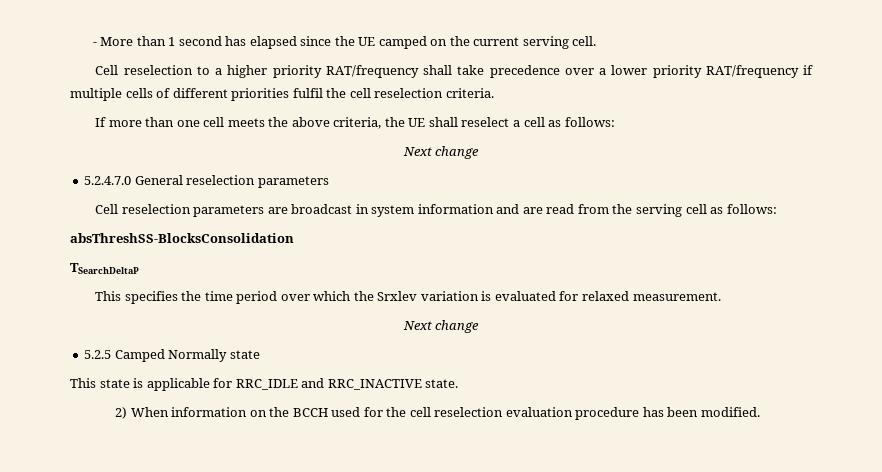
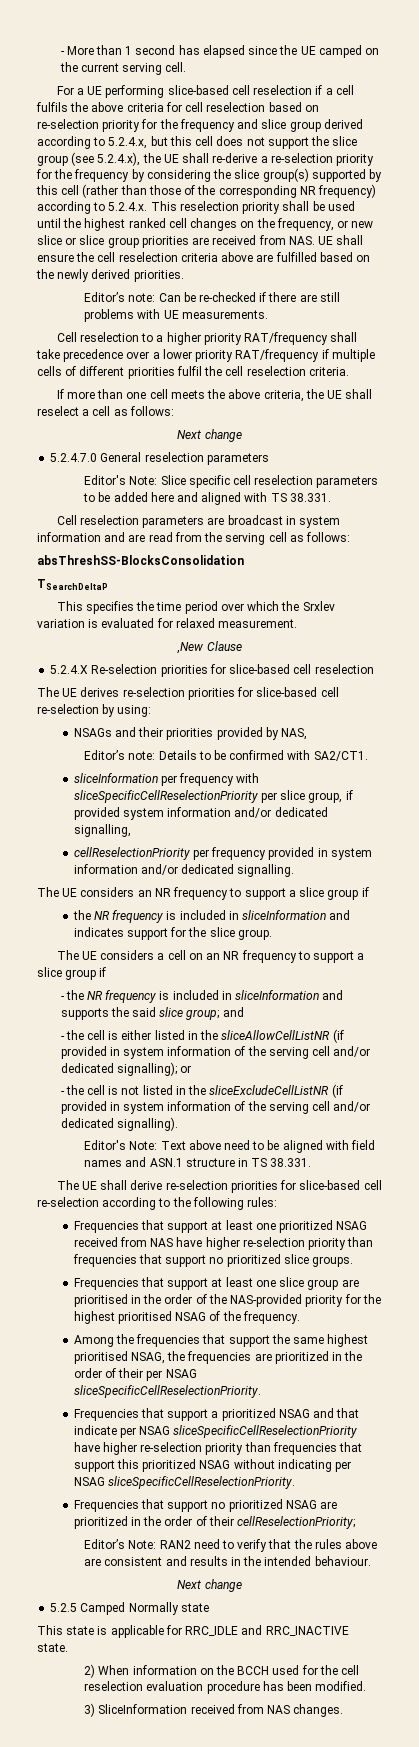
(597, 41) none -> [56,85,354,98] [36,102,319,112] [37,119,363,132] [37,136,358,149] [37,152,375,166] [36,168,383,182] [36,184,377,198] [37,201,355,214] [37,218,374,231] [37,235,364,248] [37,252,371,262] [36,269,184,282] [84,292,340,302] [84,309,268,322] // For a UE performing slice-based cell reselection if a cell fulfils the above criteria for cell reselection based on re-selection priority for the frequency and slice group derived according to 5.2.4.x, but this cell does not support the slice group (see 5.2.4.x), the UE shall re-derive a re-selection priority for the frequency by considering the slice group(s) supported by this cell (rather than those of the corresponding NR frequency) according to 5.2.4.x. This reselection priority shall be used until the highest ranked cell changes on the frequency, or new slice or slice group priorities are received from NAS. UE shall ensure the cell reselection criteria above are fulfilled based on the newly derived priorities. // Editor’s note: Can be re-checked if there are still problems with UE measurements.
(329, 182) none -> [84,475,379,488] [83,492,331,505] // Editor's Note: Slice specific cell reselection parameters to be added here and aligned with TS 38.331.
(721, 296) none -> [177,641,242,654] [50,664,374,677] [37,687,339,700] [37,704,152,717] [73,727,308,740] [84,750,368,761] [73,773,260,786] [73,790,353,803] [73,807,328,820] [73,824,131,837] [73,847,372,860] [73,864,295,877] [37,887,369,900] [72,910,351,923] [73,927,272,940] [56,950,365,963] [37,967,107,980] [60,990,344,1003] [60,1007,244,1020] [60,1029,344,1043] [60,1046,371,1059] [60,1062,192,1076] [60,1084,343,1098] [60,1101,371,1114] [60,1117,178,1131] [84,1140,376,1153] [84,1157,312,1167] [56,1180,382,1193] [37,1197,278,1210] [73,1220,368,1233] [73,1237,374,1250] [72,1254,354,1267] [73,1277,359,1290] [73,1294,381,1307] [73,1311,300,1324] [73,1334,369,1347] [73,1351,363,1364] [73,1368,197,1381] [73,1385,261,1398] [73,1408,360,1421] [73,1425,358,1438] [73,1442,363,1455] [73,1459,352,1472] [73,1476,295,1489] [73,1499,338,1512] [73,1516,356,1529] [84,1539,378,1552] [84,1556,371,1566] // ,New Clause // 5.2.4.X Re-selection priorities for slice-based cell reselection // The UE derives re-selection priorities for slice-based cell re-selection by using: // NSAGs and their priorities provided by NAS, // Editor’s note: Details to be confirmed with SA2/CT1. // sliceInformation per frequency with sliceSpecificCellReselectionPriority per slice group, if provided system information and/or dedicated signalling, // cellReselectionPriority per frequency provided in system information and/or dedicated signalling. // The UE considers an NR frequency to support a slice group if // the NR frequency is included in sliceInformation and indicates support for the slice group. // The UE considers a cell on an NR frequency to support a slice group if // - the NR frequency is included in sliceInformation and supports the said slice group; and // - the cell is either listed in the sliceAllowCellListNR (if provided in system information of the serving cell and/or dedicated signalling); or // - the cell is not listed in the sliceExcludeCellListNR (if provided in system information of the serving cell and/or dedicated signalling). // Editor's Note: Text above need to be aligned with field names and ASN.1 structure in TS 38.331. // The UE shall derive re-selection priorities for slice-based cell re-selection according to the following rules: // Frequencies that support at least one prioritized NSAG received from NAS have higher re-selection priority than frequencies that support no prioritized slice groups. // Frequencies that support at least one slice group are prioritised in the order of the NAS-provided priority for the highest prioritised NSAG of the frequency. // Among the frequencies that support the same highest prioritised NSAG, the frequencies are prioritized in the order of their per NSAG sliceSpecificCellReselectionPriority. // Frequencies that support a prioritized NSAG and that indicate per NSAG sliceSpecificCellReselectionPriority have higher re-selection priority than frequencies that support this prioritized NSAG without indicating per NSAG sliceSpecificCellReselectionPriority. // Frequencies that support no prioritized NSAG are prioritized in the order of their cellReselectionPriority; // Editor’s Note: RAN2 need to verify that the rules above are consistent and results in the intended behaviour.
(760, 412) none -> [84,1703,344,1717] // 3) SliceInformation received from NAS changes.

